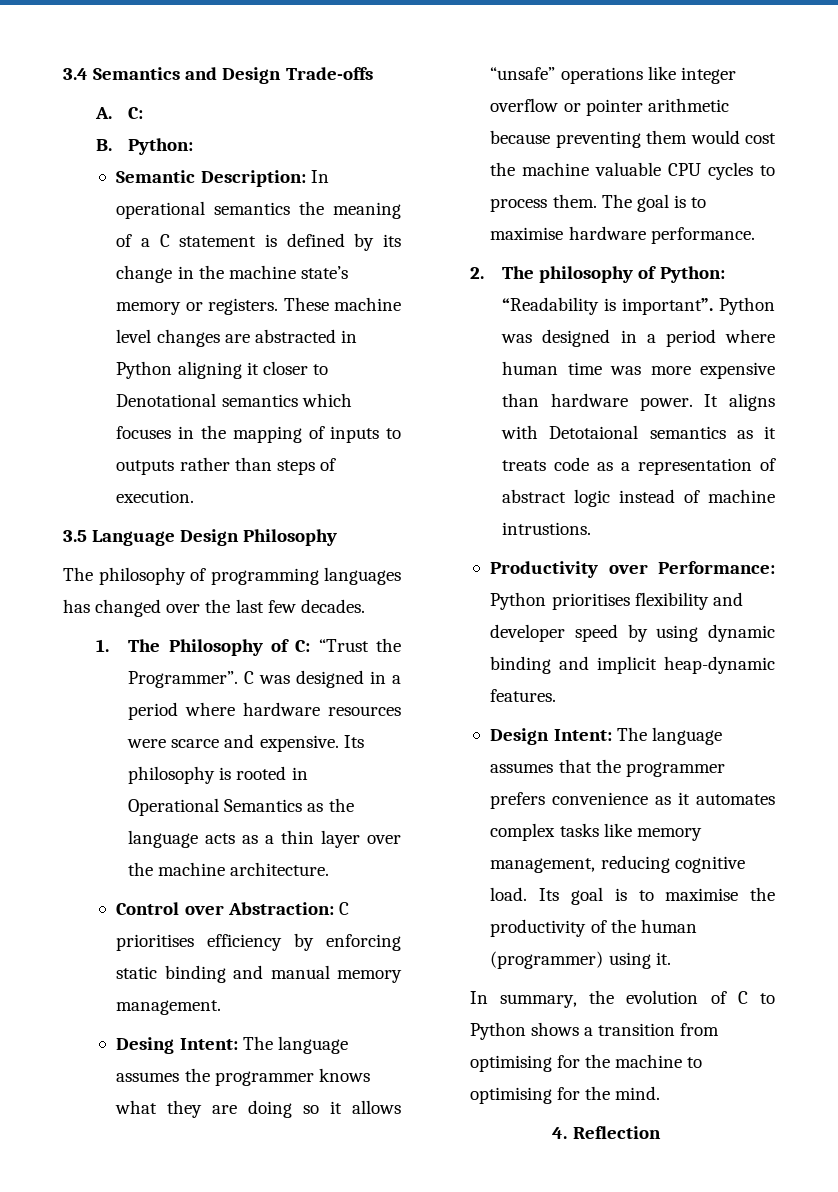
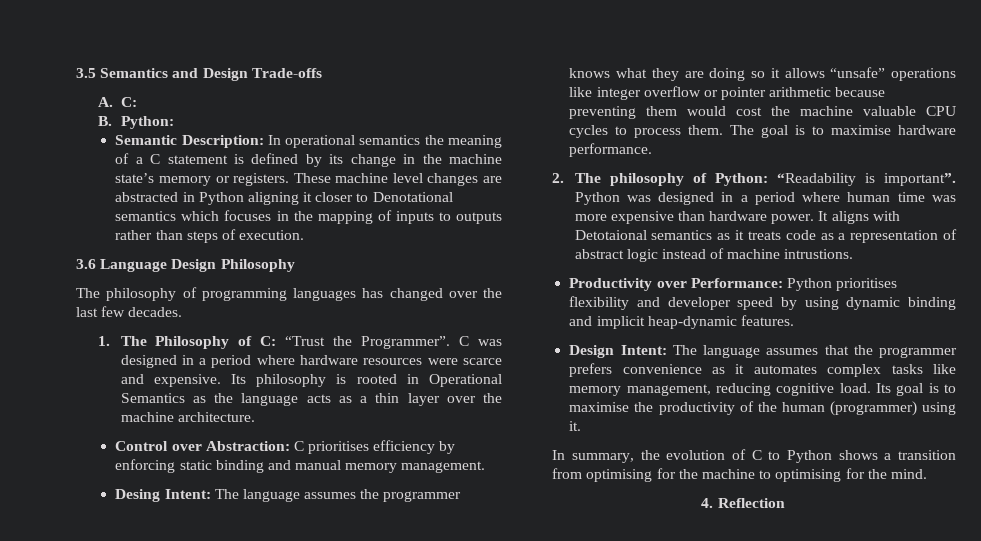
[63,68,88,80] 3.4 -> [76,68,96,78] 3.5
[63,530,87,542] 3.5 -> [76,259,96,269] 3.6

